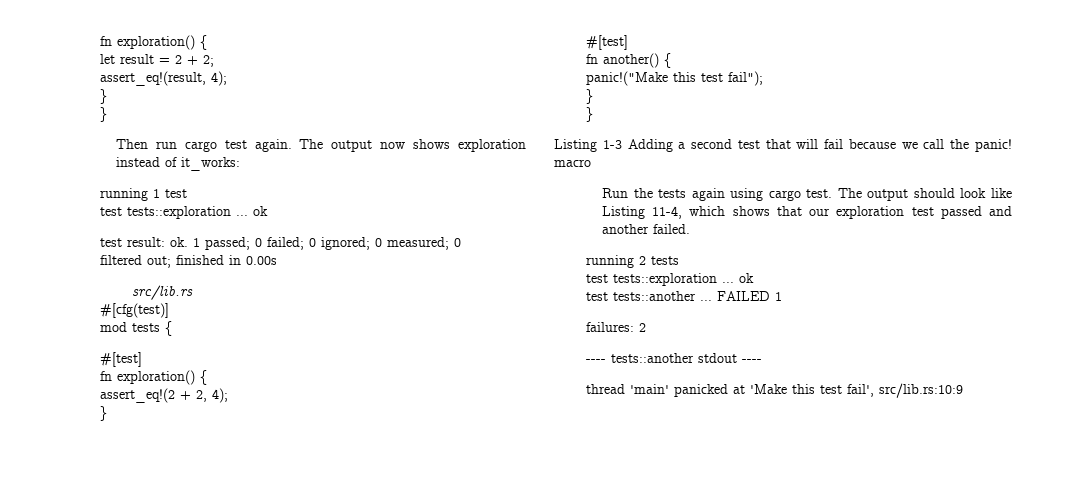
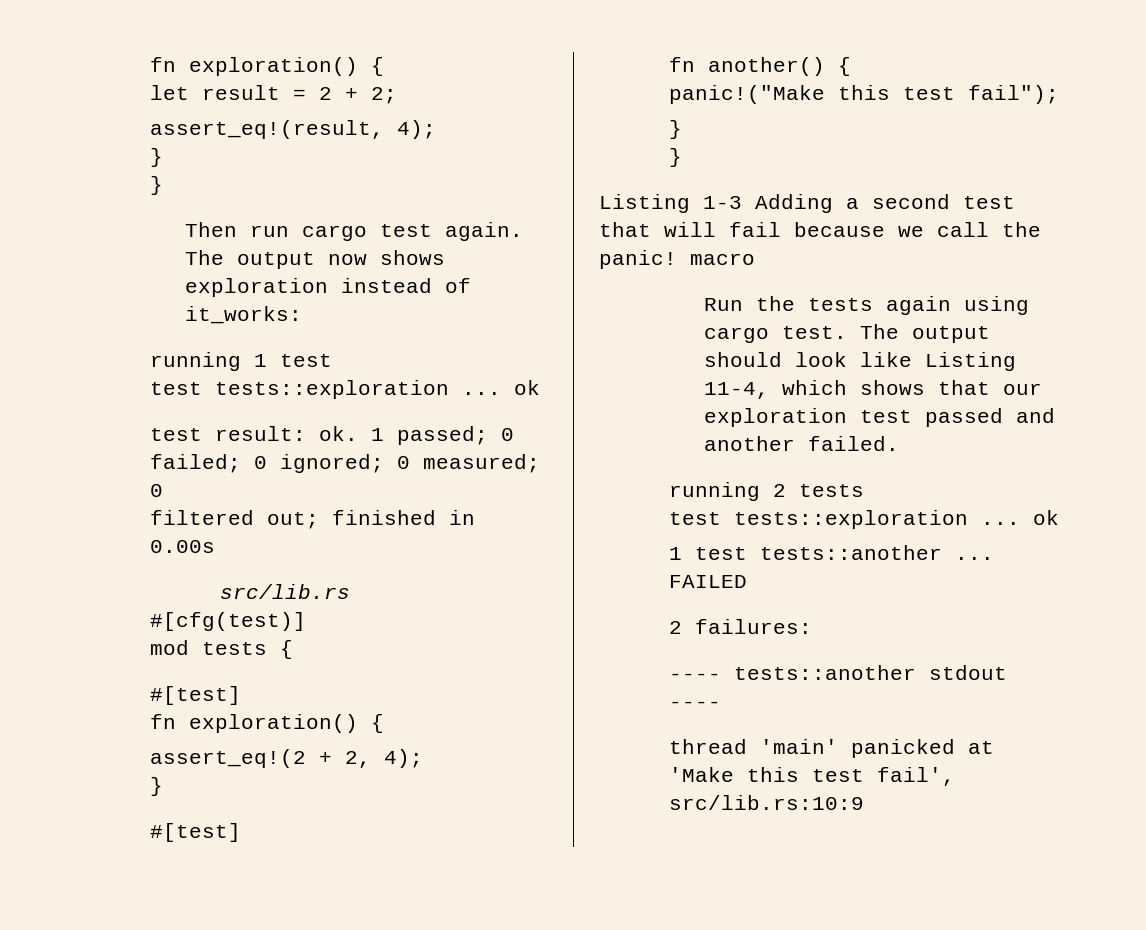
(755, 278) none -> [668,547,682,560] 1
[775,292,783,301] 1 // -> [668,621,682,634] // 2
[639,323,647,332] 2 -> (812, 626) none

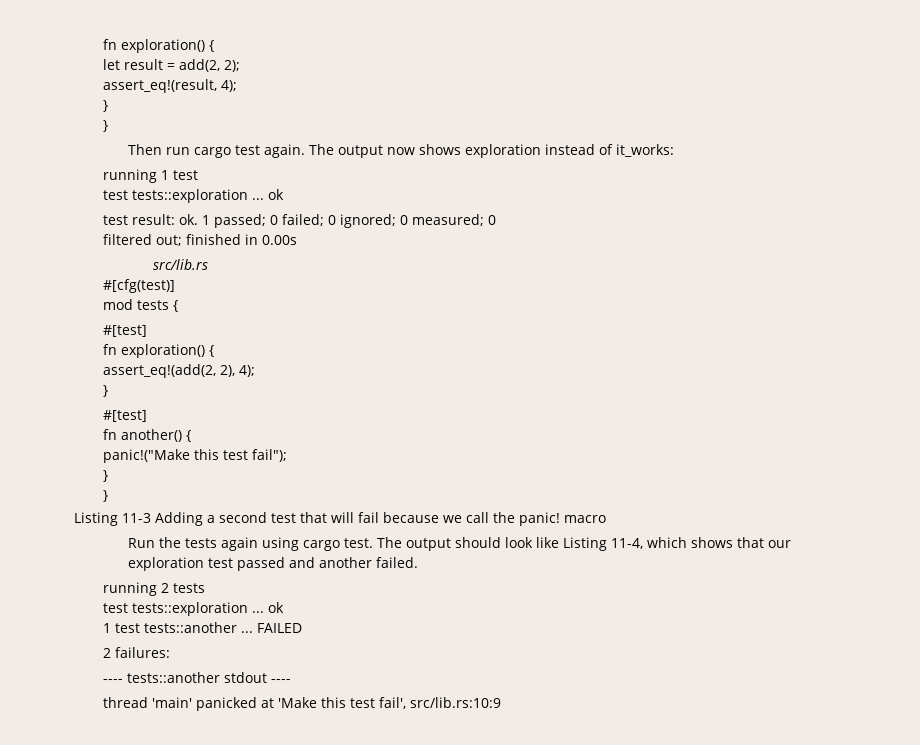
[318,87,397,104] 2 + 2; -> [179,59,241,72] add(2, 2);
[149,749,371,768] assert_eq!(2 + 2, -> [103,364,236,378] assert_eq!(add(2, 2),
[703,196,742,209] 1-3 -> [121,513,151,523] 11-3

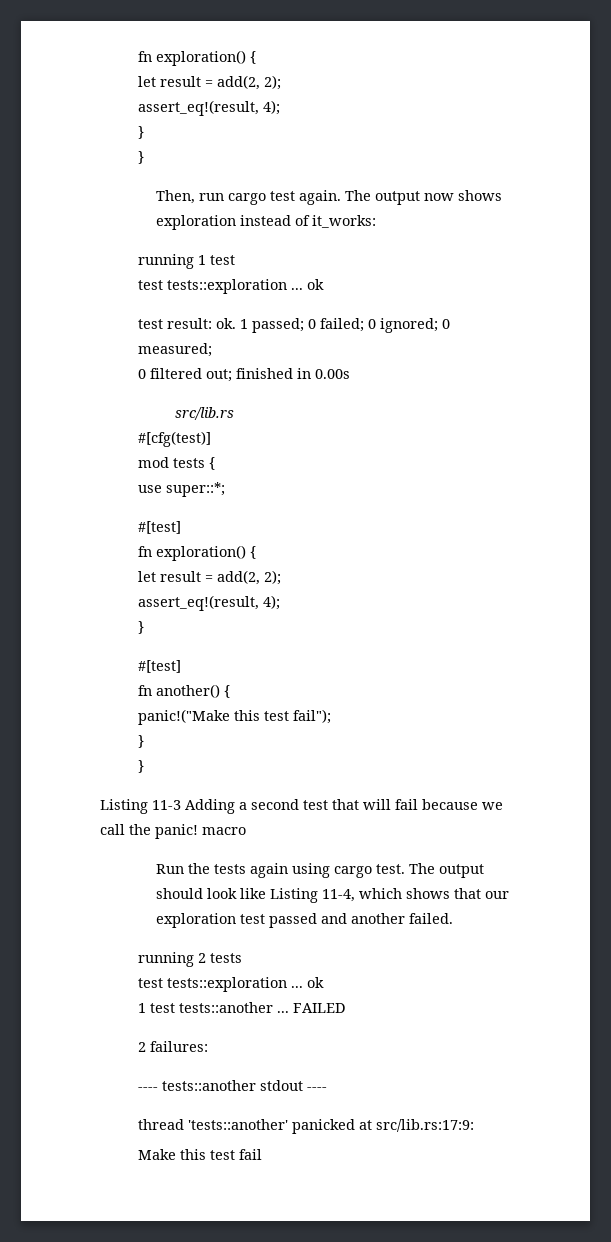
[128,144,163,155] Then -> [156,190,196,204] Then,
[488,215,497,225] 0 // -> [137,369,146,379] // 0
(179, 306) none -> [137,482,225,497] // use super::*;
[103,364,236,378] assert_eq!(add(2, 2), -> [137,570,281,585] [137,595,259,611] let result = add(2, 2); // assert_eq!(result,
[152,697,193,708] 'main' -> [187,1119,288,1130] 'tests::another'
[278,697,502,709] 'Make this test fail', src/lib.rs:10:9 -> [375,1119,474,1132] [137,1149,262,1160] src/lib.rs:17:9: // Make this test fail

